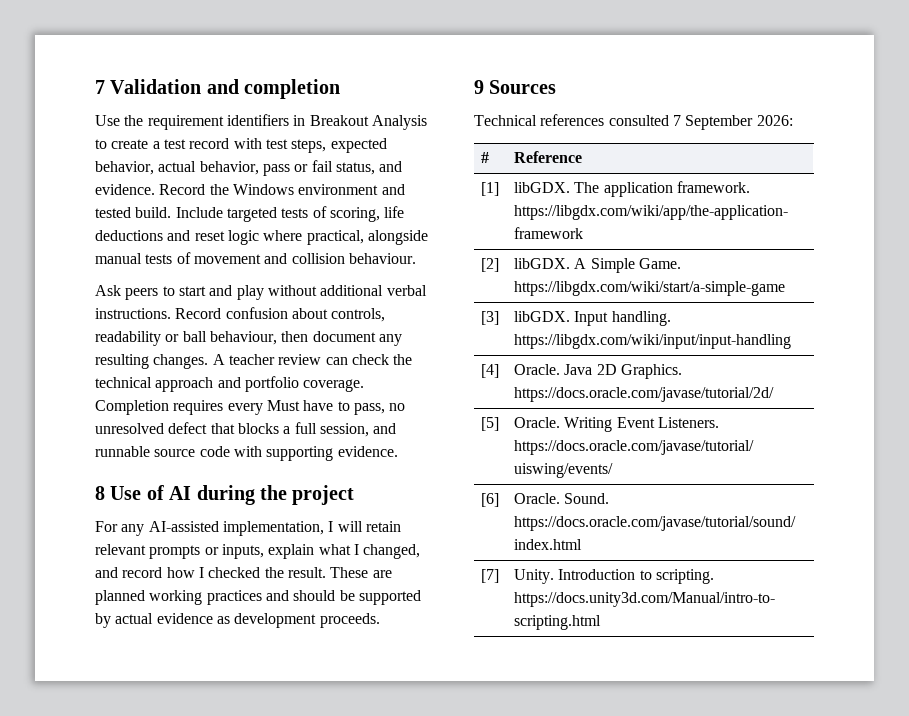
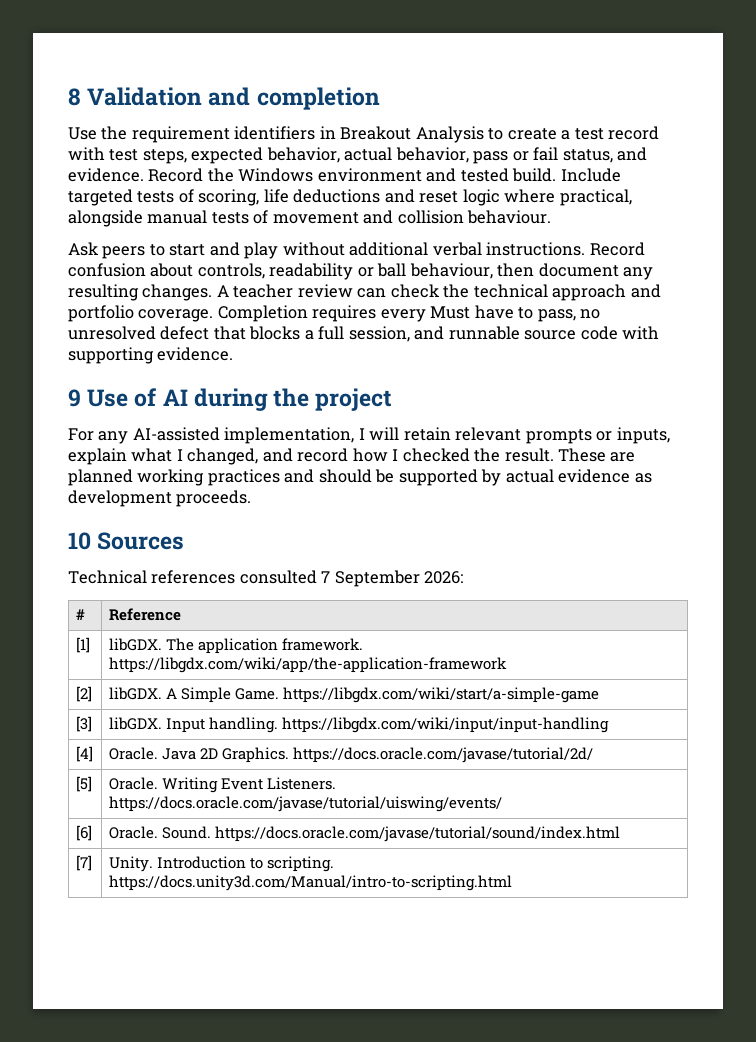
[95,80,105,94] 7 -> [68,88,81,106] 8
[95,486,105,500] 8 -> [68,389,81,407] 9
[474,80,484,94] 9 -> [68,532,91,550] 10

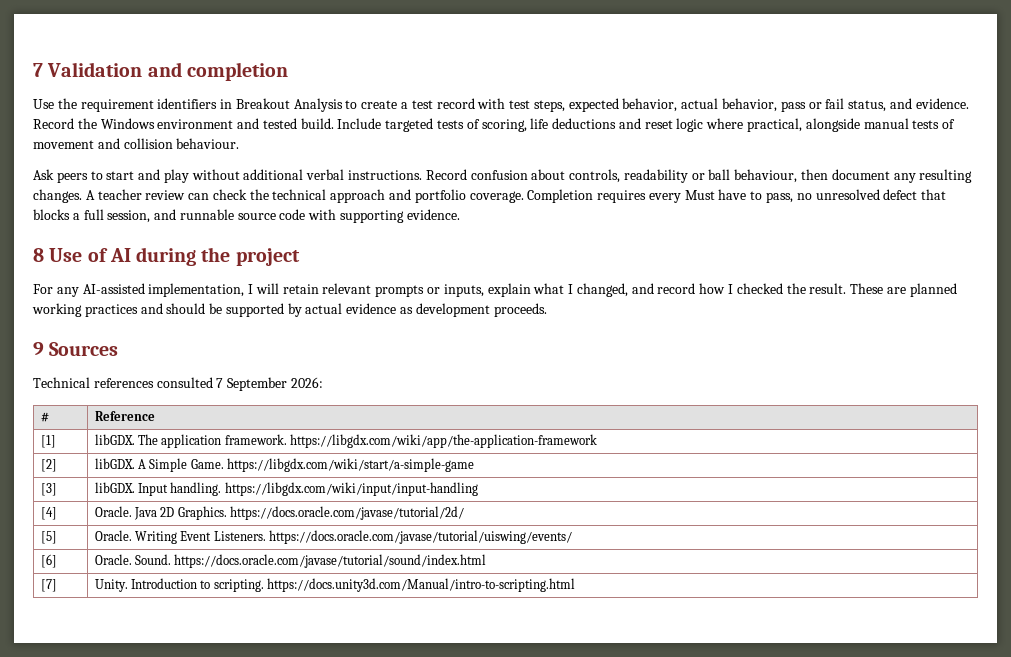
[68,88,81,106] 8 -> [33,63,43,77] 7
[68,389,81,407] 9 -> [33,248,44,262] 8
[68,532,91,550] 10 -> [33,342,44,356] 9

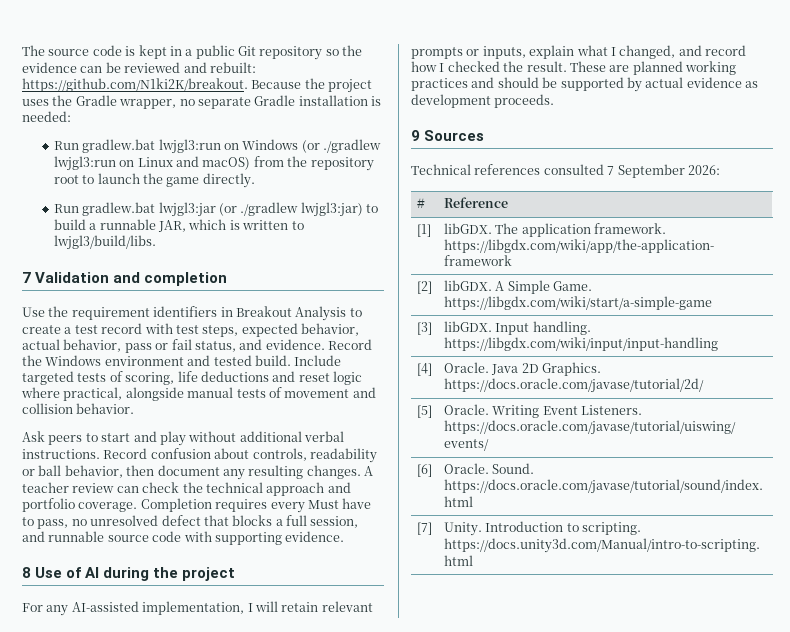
(33, 70) none -> [22,45,363,60] [22,62,256,73] [22,78,373,93] [22,95,381,109] [22,111,71,122] [53,139,382,154] [53,156,374,171] [53,173,255,188] [53,202,379,217] [53,219,304,232] [53,235,156,250] The source code is kept in a public Git repository so the evidence can be reviewed and rebuilt: https://github.com/N1ki2K/breakout. Because the project uses the Gradle wrapper, no separate Gradle installation is needed: // Run gradlew.bat lwjgl3:run on Windows (or ./gradlew lwjgl3:run on Linux and macOS) from the repository root to launch the game directly. // Run gradlew.bat lwjgl3:jar (or ./gradlew lwjgl3:jar) to build a runnable JAR, which is written to lwjgl3/build/libs. //
[176,138,240,149] behaviour. -> [76,403,135,414] behavior.
[734,169,798,183] behaviour, -> [64,465,123,478] behavior,

